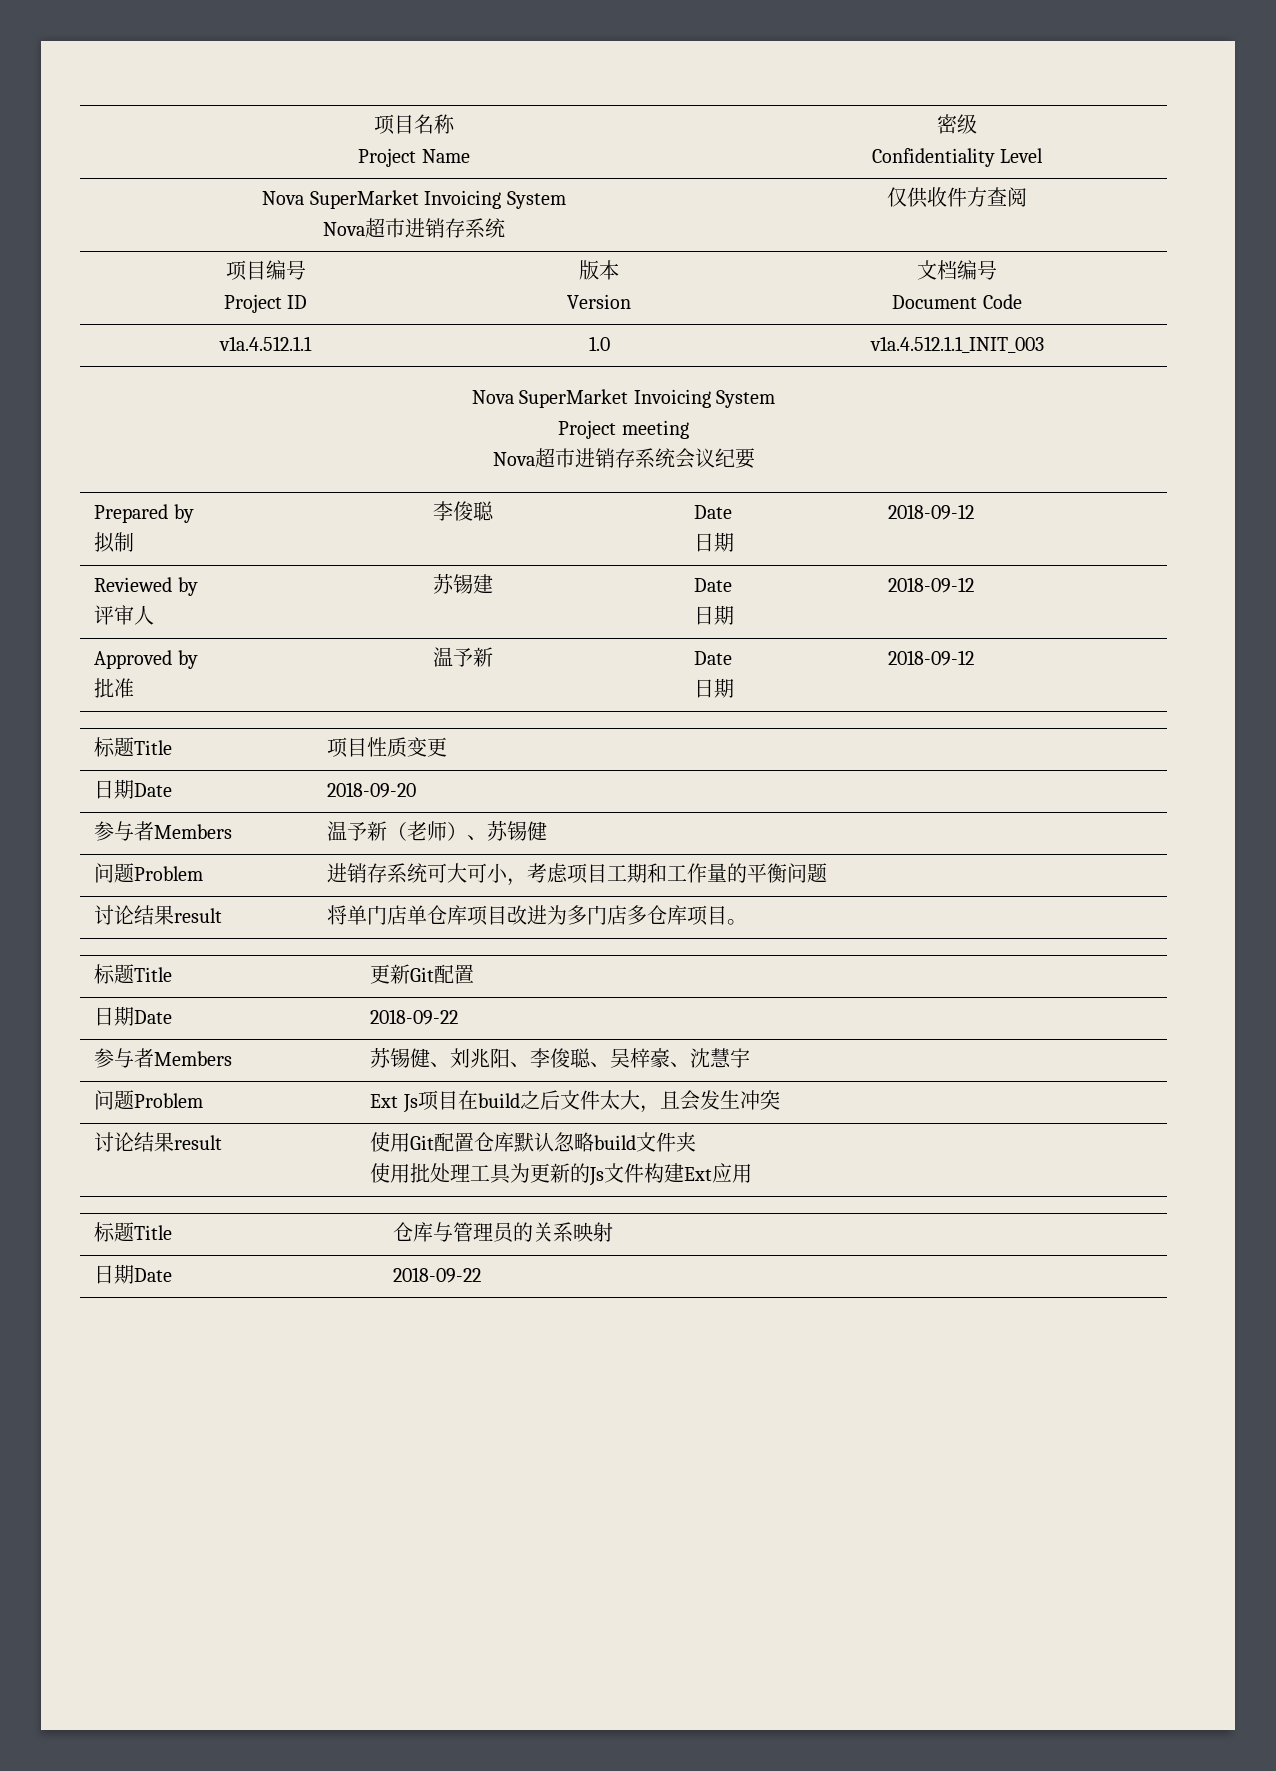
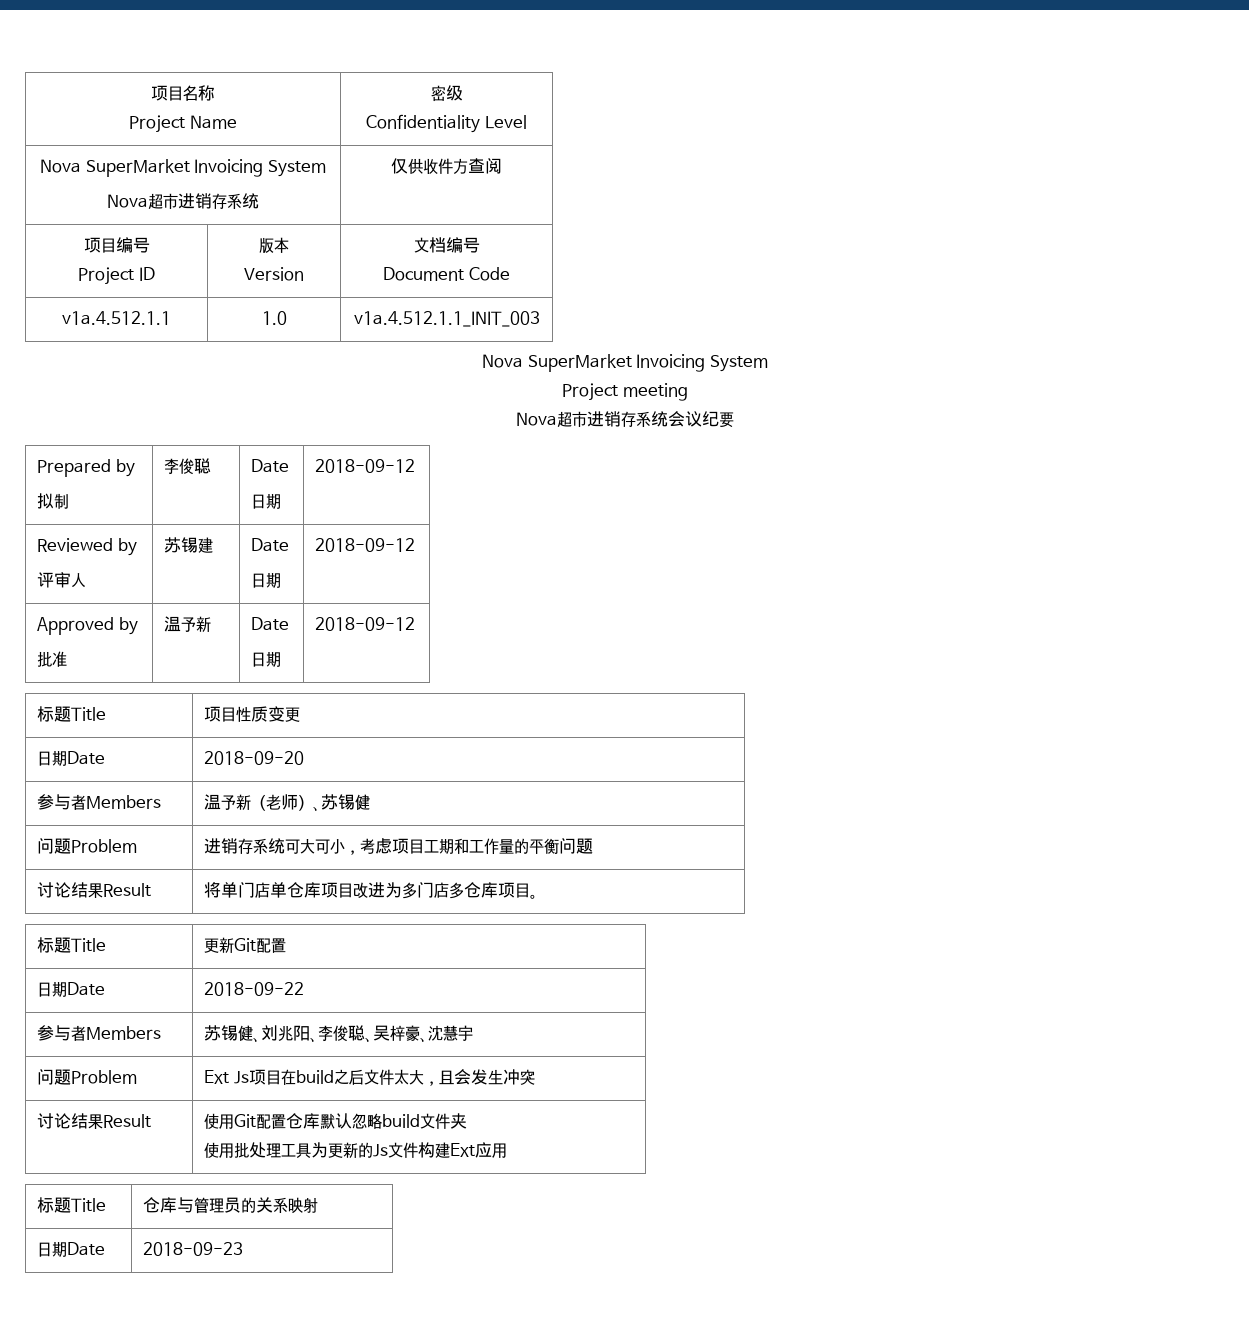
[174,908,223,923] result -> [103,883,152,897] Result
[174,1135,223,1150] result -> [103,1114,152,1128] Result
[393,1267,482,1283] 2018-09-22 -> [143,1242,244,1256] 2018-09-23

